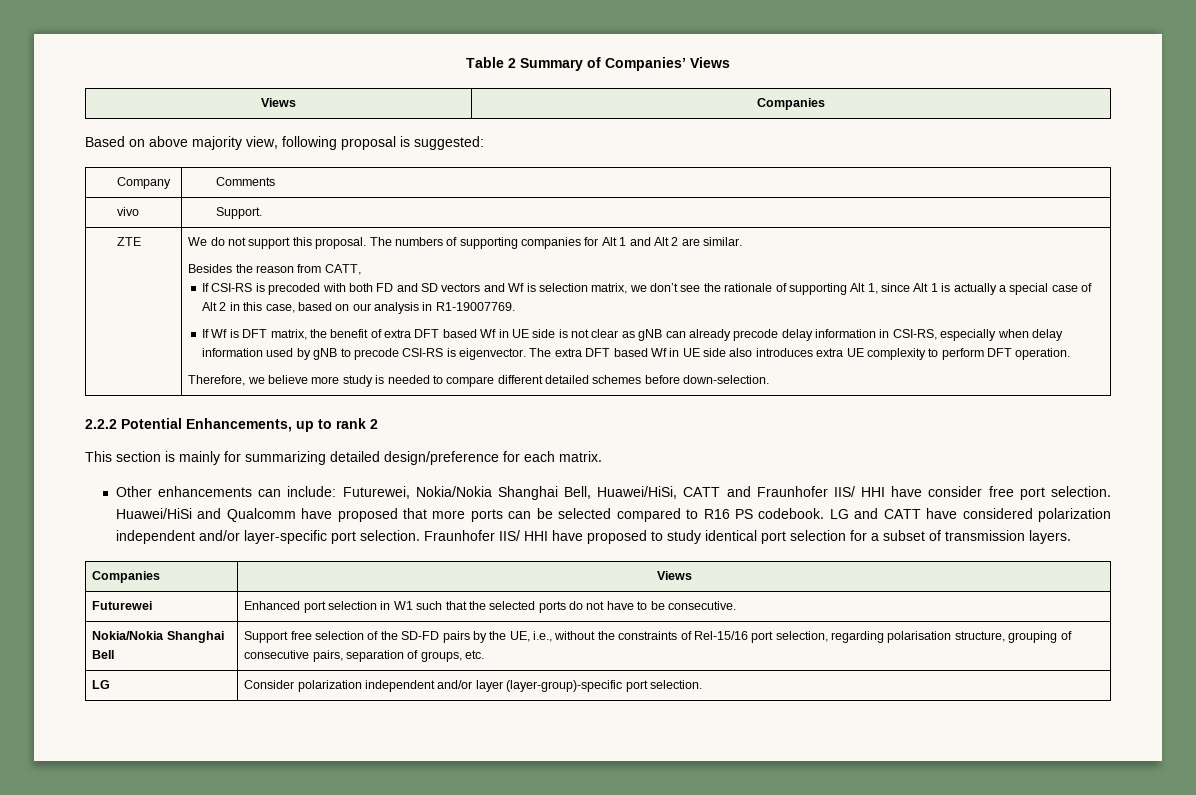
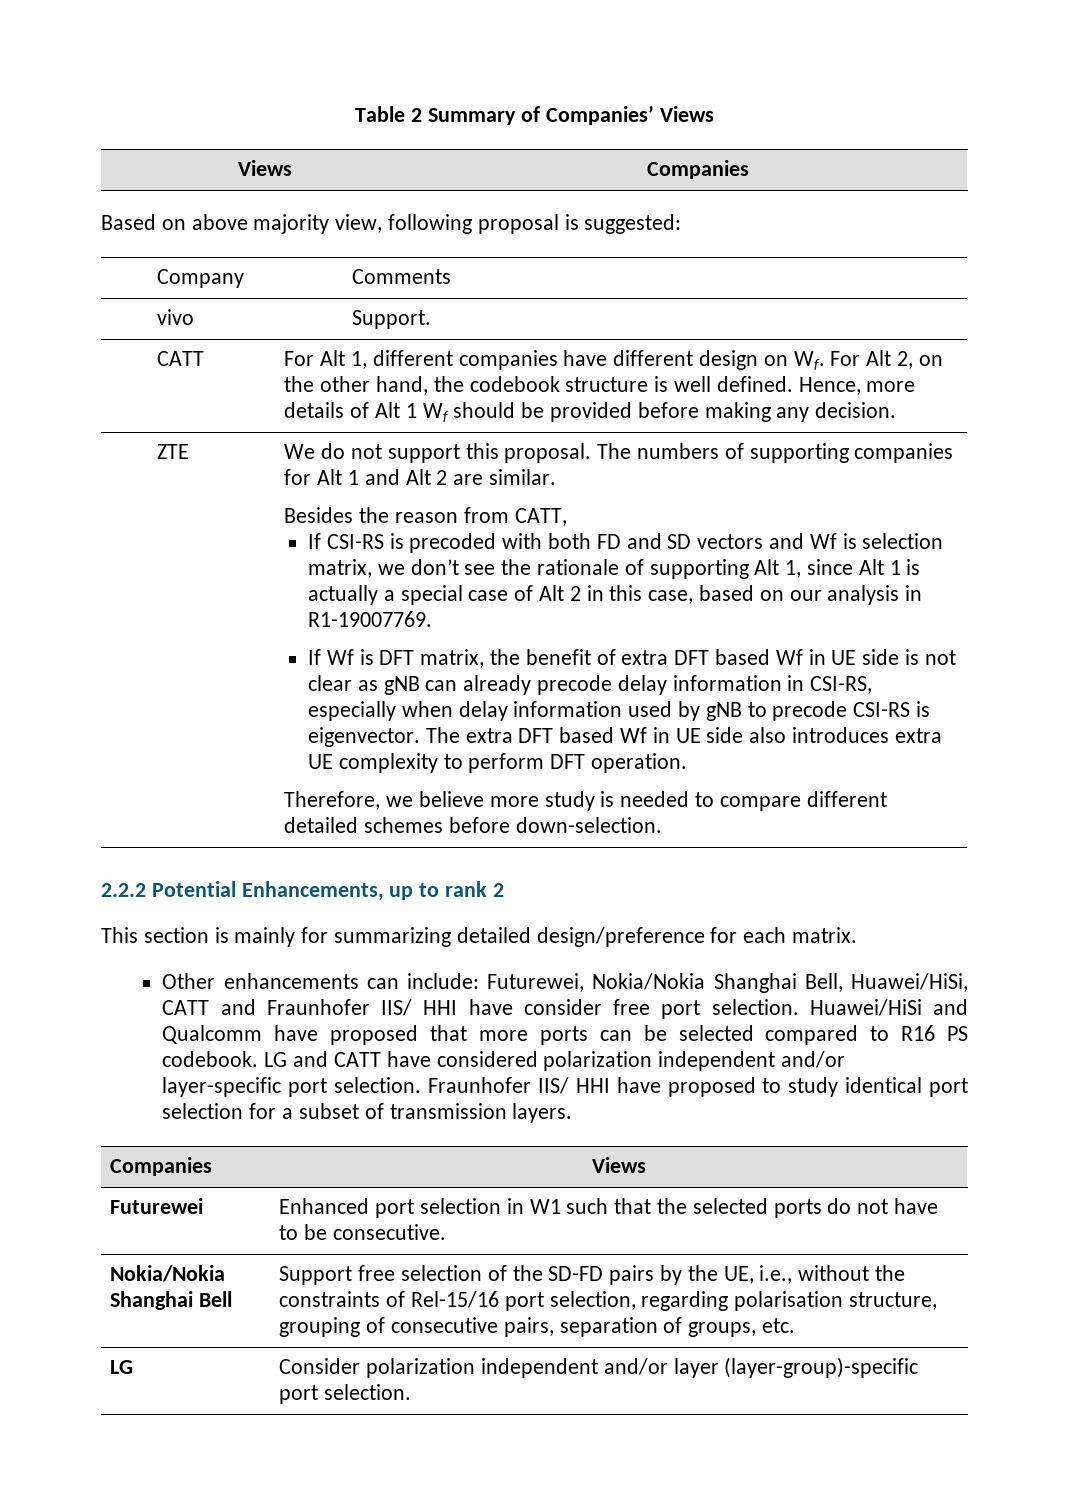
(263, 213) none -> [157,351,205,366] [284,350,943,370] [284,376,916,395] [284,402,897,422] // CATT | For Alt 1, different companies have different design on Wf. For Alt 2, on the other hand, the codebook structure is well defined. Hence, more details of Alt 1 Wf should be provided before making any decision.

